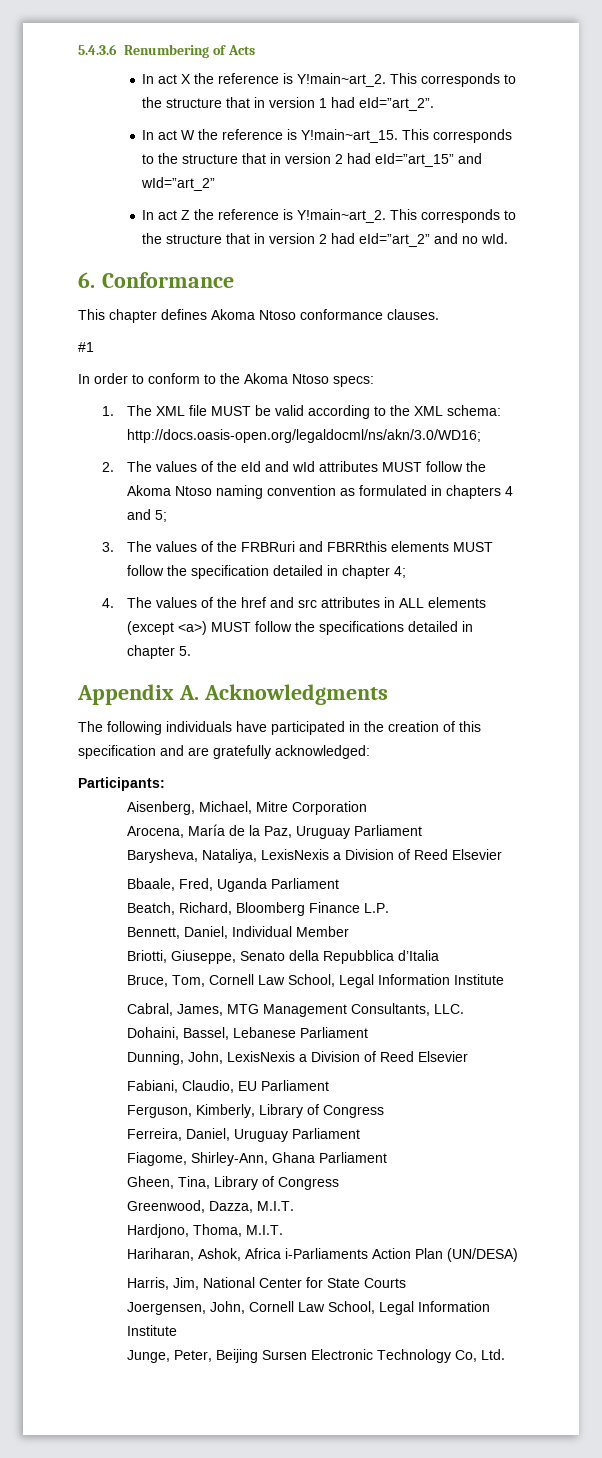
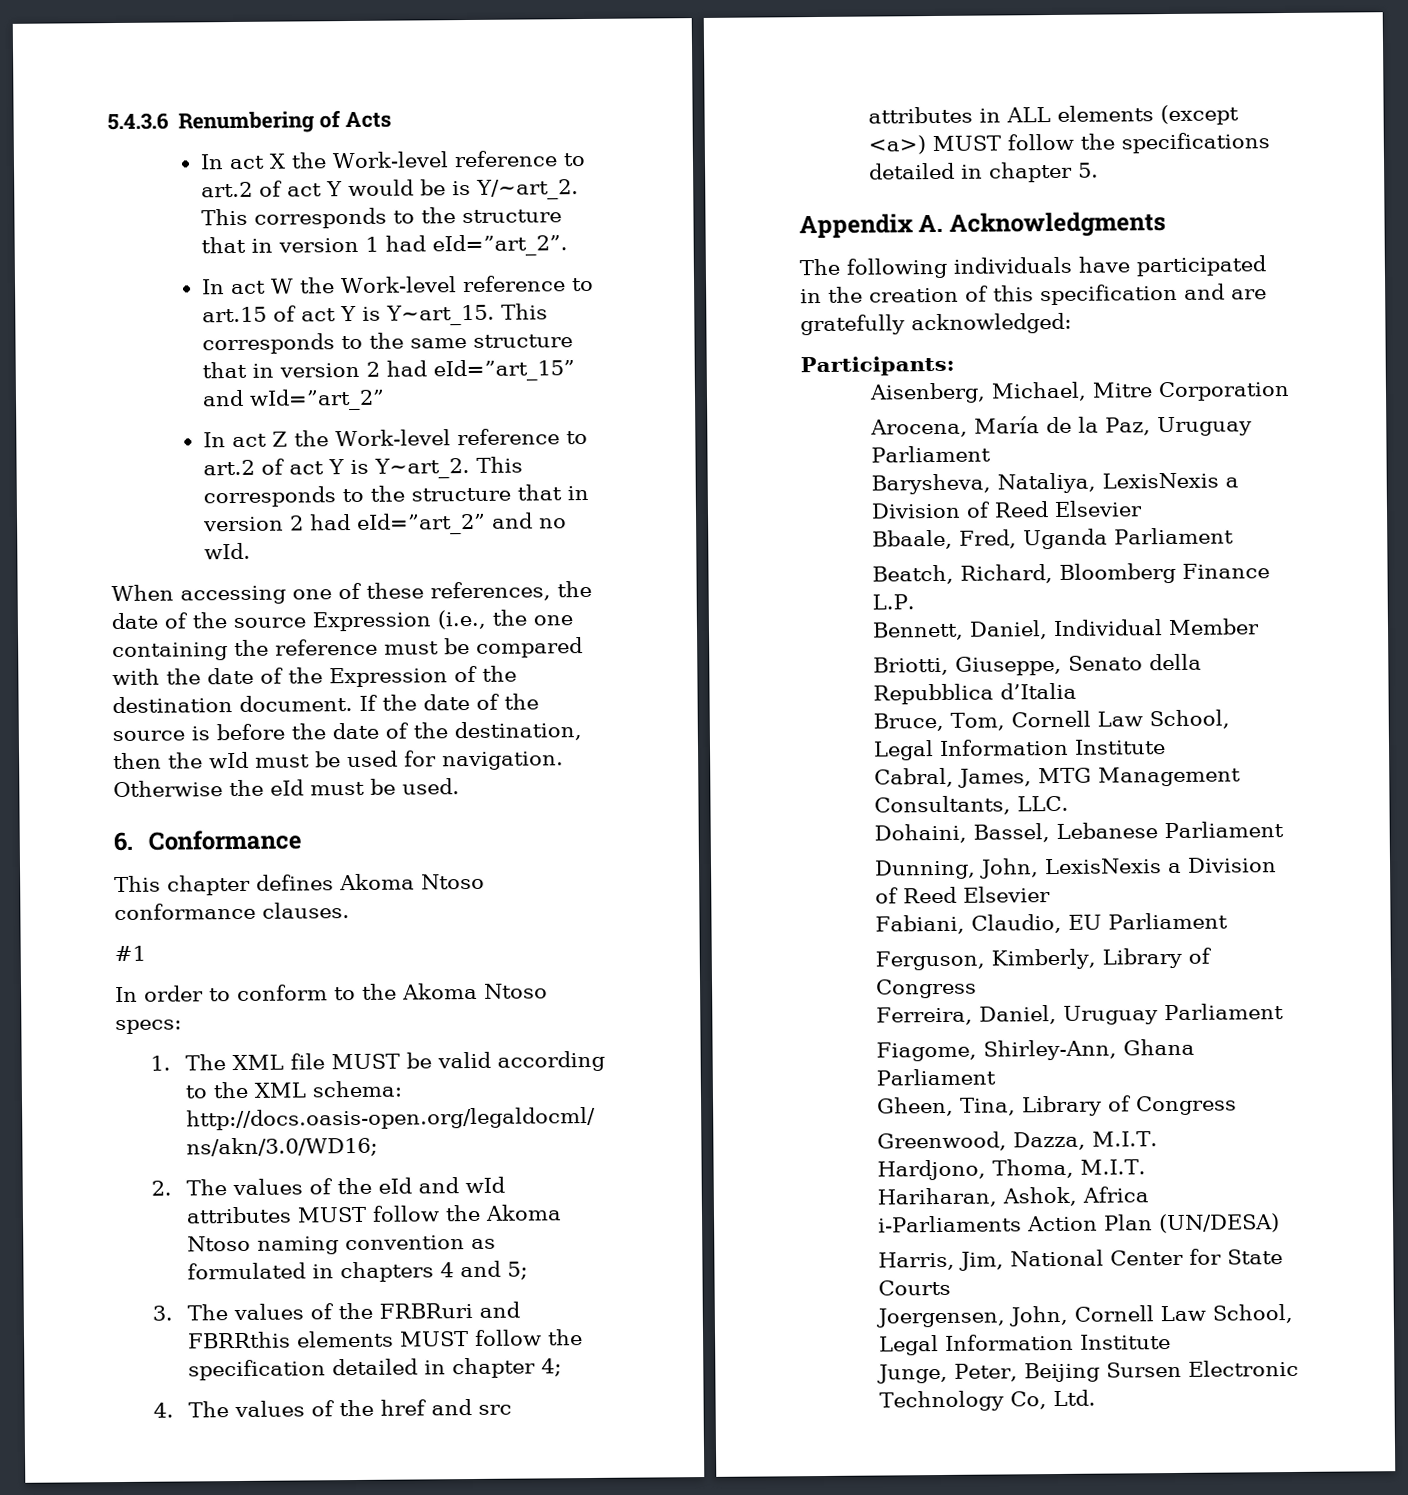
[218,73,387,87] reference is Y!main~art_2. -> [331,150,586,169] [200,179,579,200] Work-level reference to art.2 of act Y would be is Y/~art_2.
[222,129,513,143] [142,153,179,164] reference is Y!main~art_15. This corresponds to the -> [339,275,594,294] [201,303,548,326] [201,332,467,355] Work-level reference to art.15 of act Y is Y~art_15. This corresponds to the same
[218,209,387,223] reference is Y!main~art_2. -> [334,428,588,447] [202,457,470,479] Work-level reference to art.2 of act Y is Y~art_2.
(509, 238) none -> [111,580,592,605] [111,609,573,632] [112,637,583,662] [112,665,517,688] [112,693,539,714] [112,721,582,742] [113,750,564,771] [113,778,460,798] // When accessing one of these references, the date of the source Expression (i.e., the one containing the reference must be compared with the date of the Expression of the destination document. If the date of the source is before the date of the destination, then the wId must be used for navigation. Otherwise the eId must be used.

